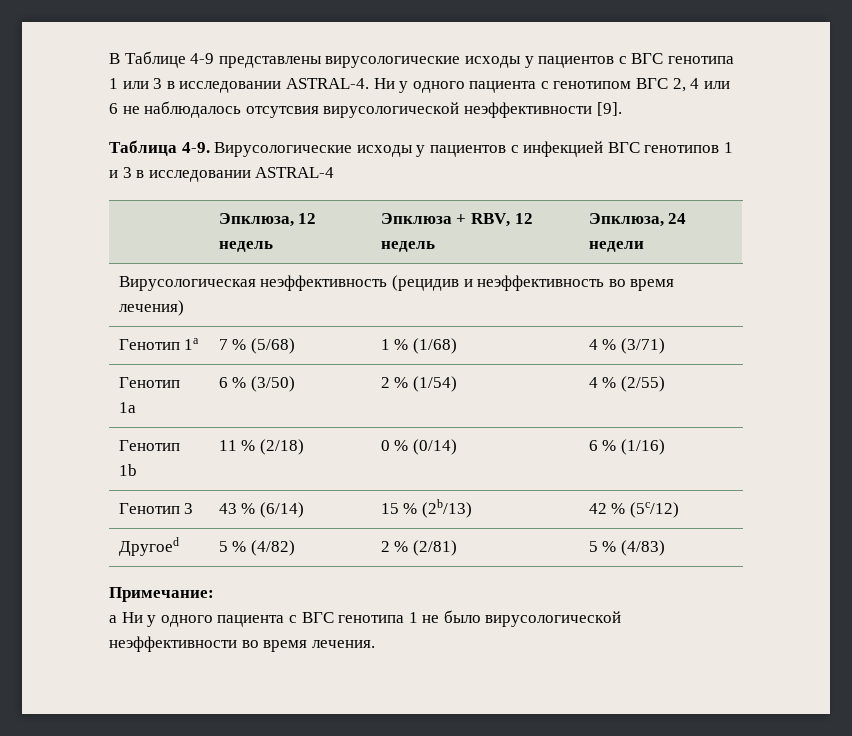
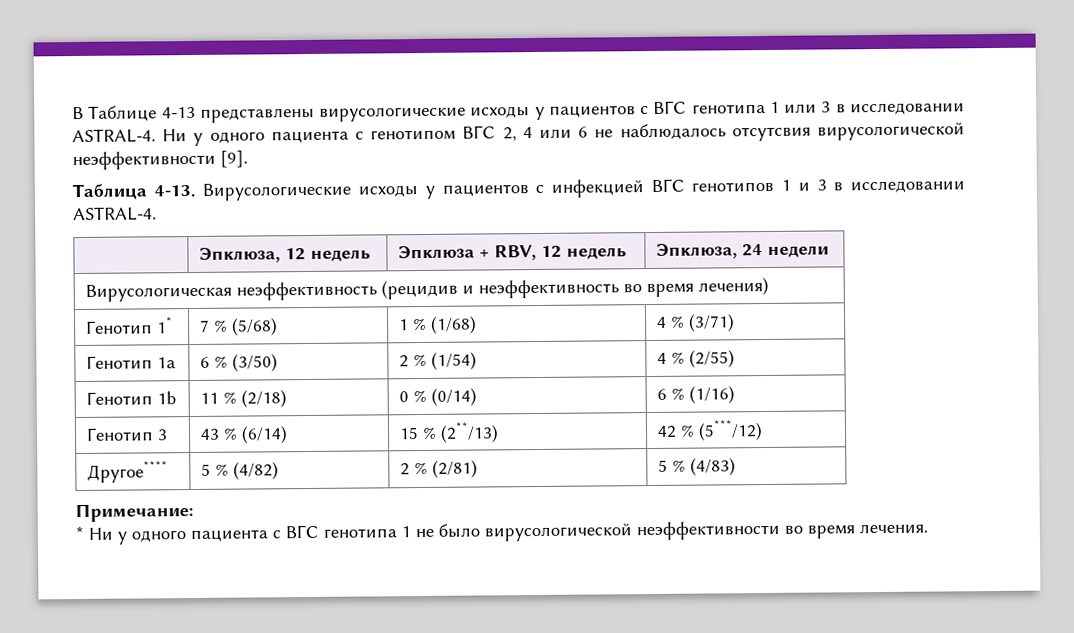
[190,53,215,64] 4-9 -> [161,106,196,119] 4-13
[181,142,210,153] 4-9. -> [153,184,196,198] 4-13.
[255,167,335,178] ASTRAL-4 -> [73,206,157,222] ASTRAL-4.
[184,338,200,350] 1а -> [155,316,173,334] 1*
[422,499,473,518] (2b/13) -> [439,421,499,443] (2**/13)
[630,502,680,518] [118,537,179,556] (5c/12) // Другоеd -> [697,419,763,441] [86,460,168,483] (5***/12) // Другое****
[109,615,117,623] a -> [75,525,84,541] *

